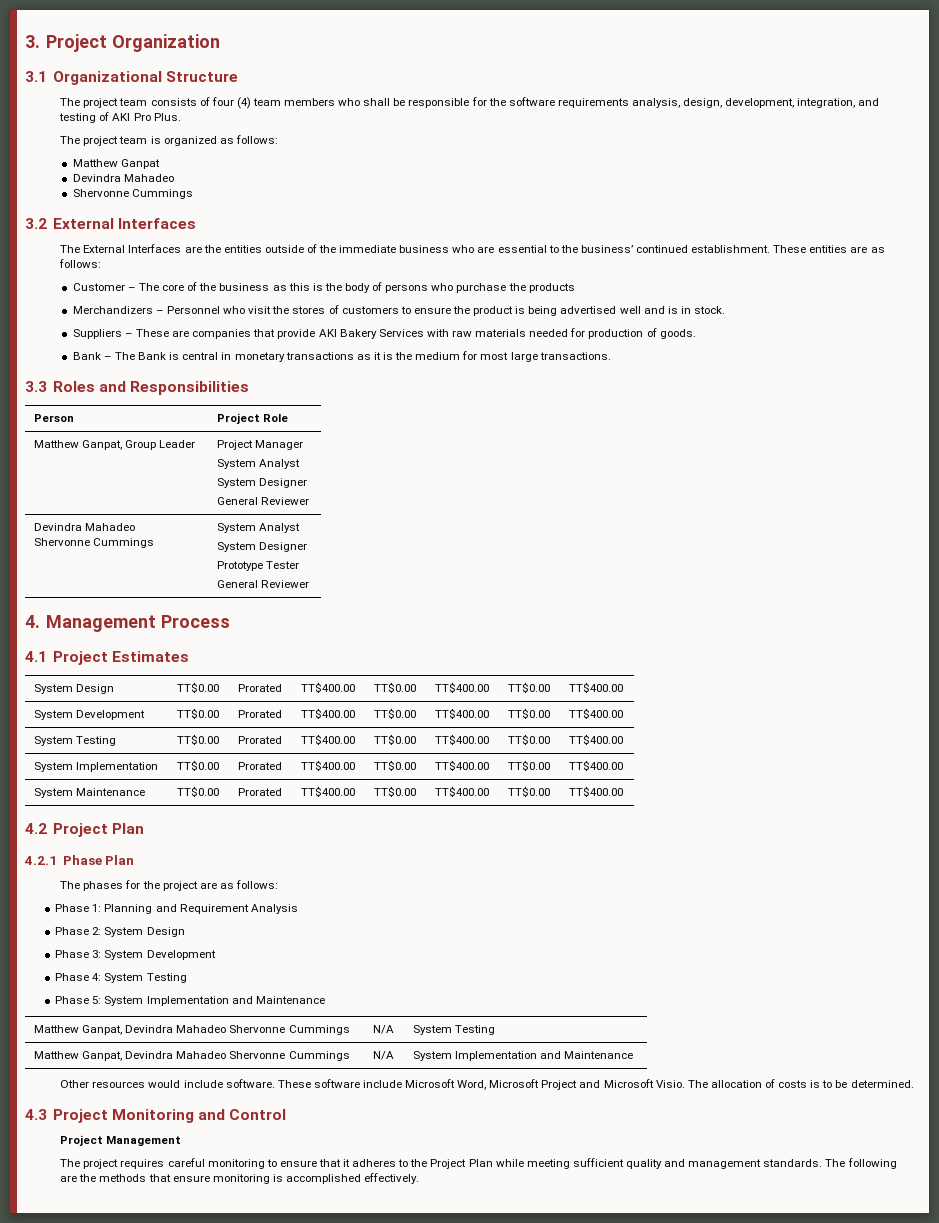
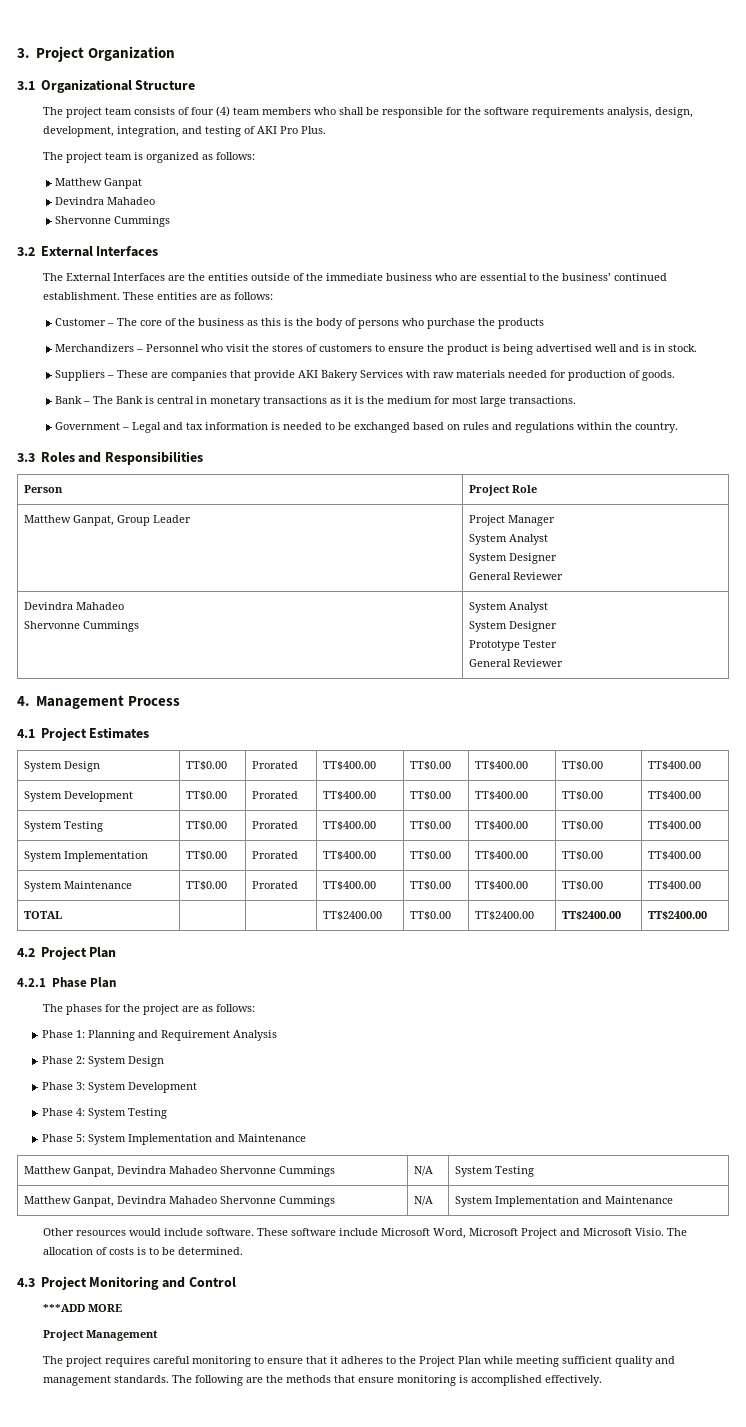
(611, 356) none -> [55,422,679,433] // Government – Legal and tax information is needed to be exchanged based on rules and regulations within the country.
(623, 791) none -> [24,911,63,919] [323,911,383,920] [410,911,452,920] [475,911,535,920] [562,911,622,920] [648,911,708,920] // TOTAL | | | TT$2400.00 | TT$0.00 | TT$2400.00 | TT$2400.00 | TT$2400.00
(287, 1114) none -> [43,1304,123,1312] // ***ADD MORE

